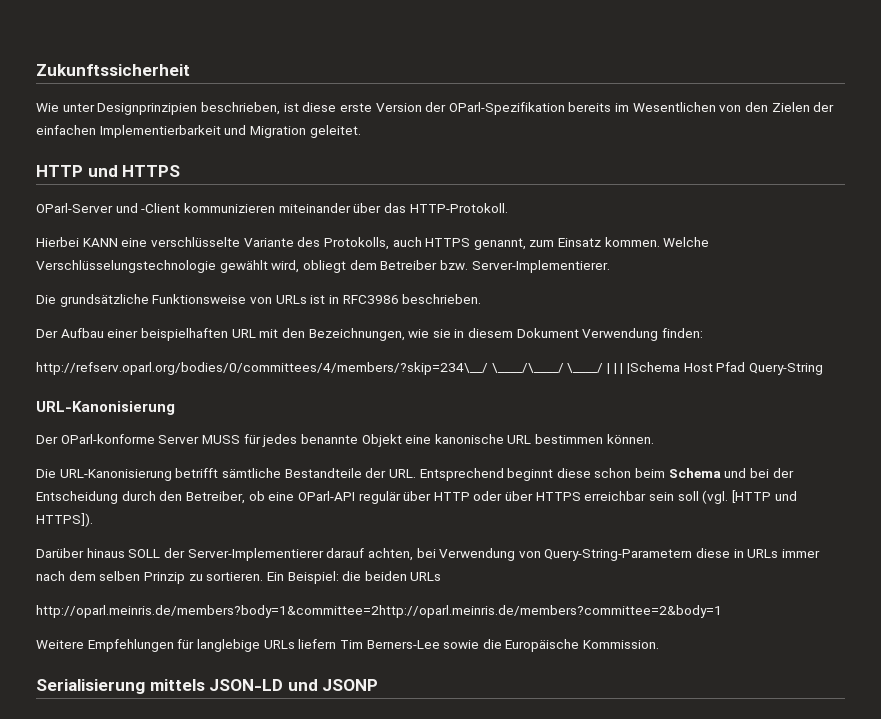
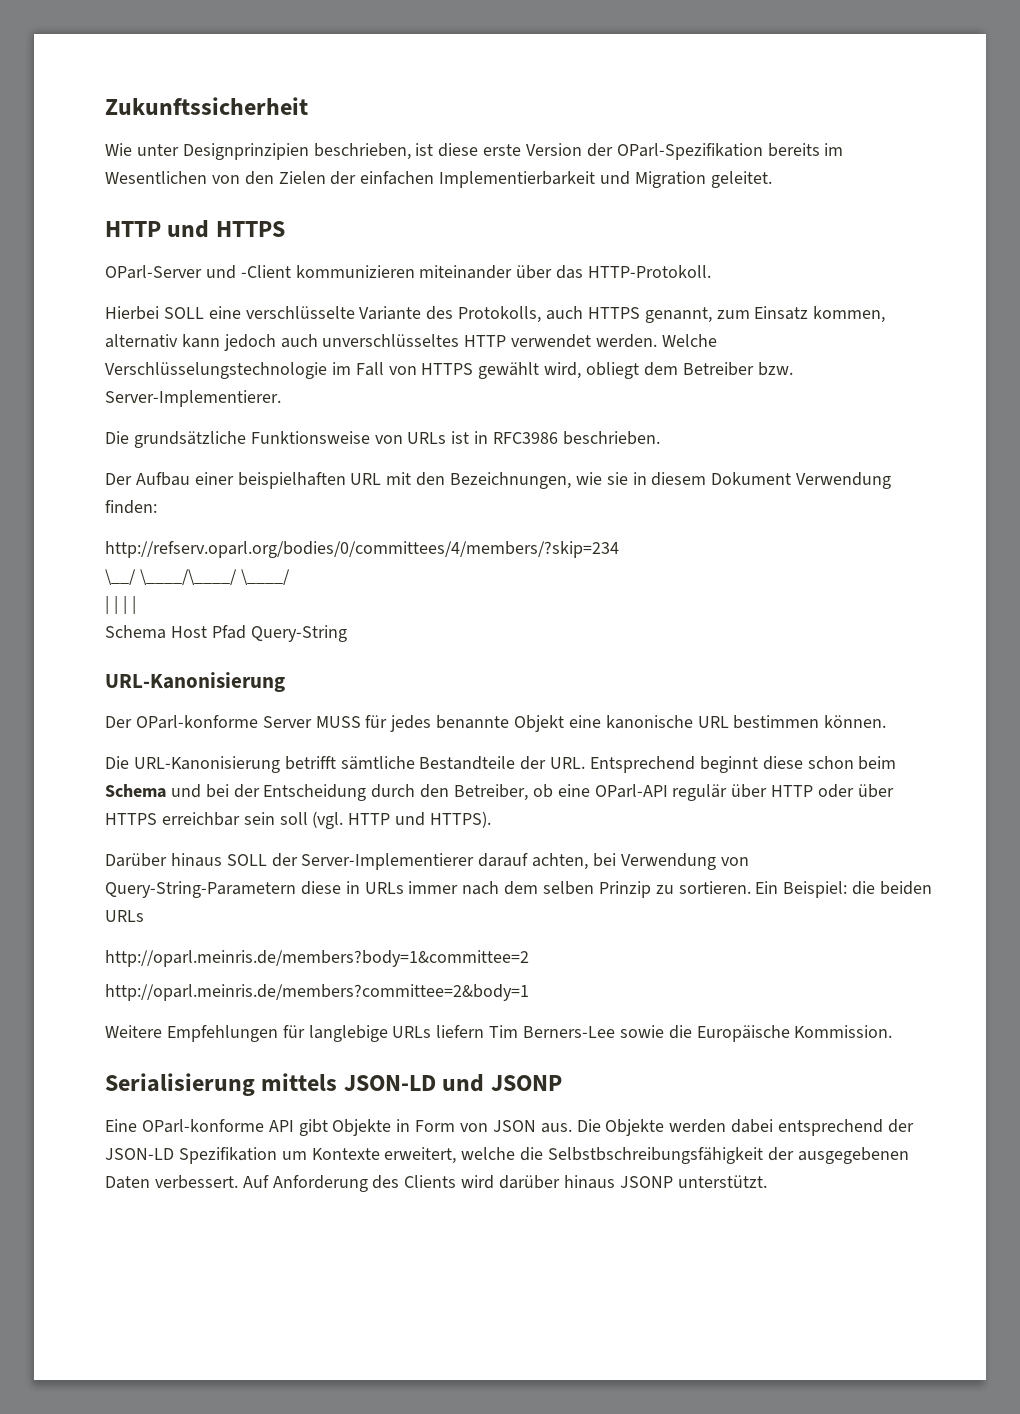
[82,238,118,247] KANN -> [163,307,204,319] SOLL
[604,237,710,247] [36,260,216,273] kommen. Welche Verschlüsselungstechnologie -> [813,306,886,323] [105,334,717,351] [105,362,474,379] kommen, alternativ kann jedoch auch unverschlüsseltes HTTP verwendet werden. Welche Verschlüsselungstechnologie im Fall von HTTPS
[36,362,488,375] http://refserv.oparl.org/bodies/0/committees/4/members/?skip=234\__/ -> [105,541,619,558] [105,569,136,585] http://refserv.oparl.org/bodies/0/committees/4/members/?skip=234 // \__/
[606,362,680,374] | | | |Schema -> [105,596,136,615] [105,625,166,639] // | | | | // Schema
[731,490,797,503] [36,513,93,527] [HTTP und HTTPS]). -> [348,811,492,828] HTTP und HTTPS).
[36,605,722,618] http://oparl.meinris.de/members?body=1&committee=2http://oparl.meinris.de/members?committee=2&body=1 -> [105,950,529,967] [105,984,529,1001] http://oparl.meinris.de/members?body=1&committee=2 // http://oparl.meinris.de/members?committee=2&body=1
(379, 685) none -> [105,1119,914,1136] [105,1147,909,1164] [105,1175,767,1192] // Eine OParl-konforme API gibt Objekte in Form von JSON aus. Die Objekte werden dabei entsprechend der JSON-LD Spezifikation um Kontexte erweitert, welche die Selbstbschreibungsfähigkeit der ausgegebenen Daten verbessert. Auf Anforderung des Clients wird darüber hinaus JSONP unterstützt.

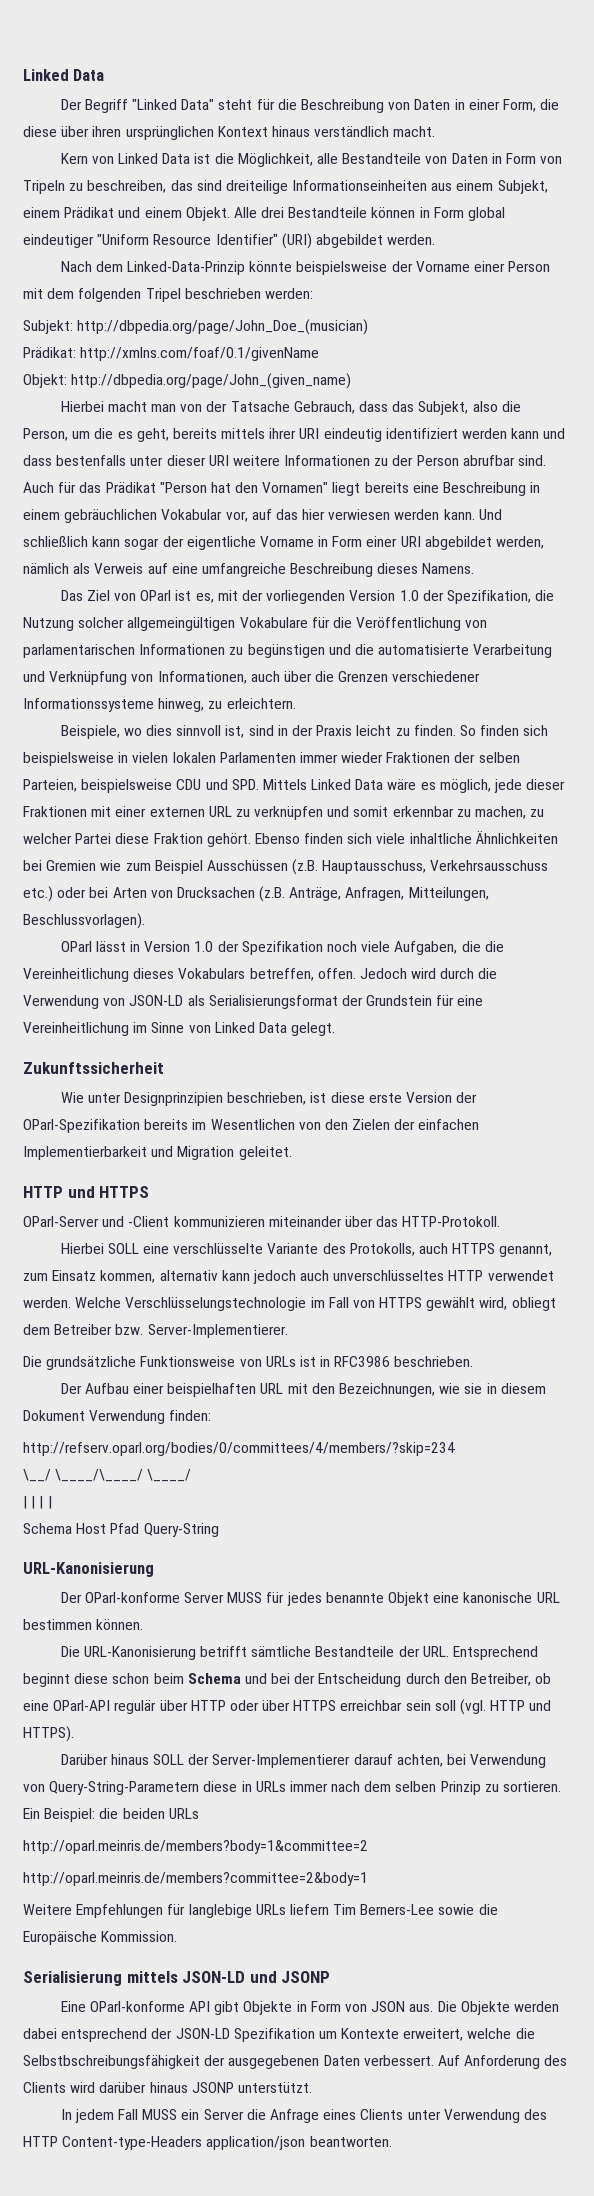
(105, 106) none -> [23,69,105,81] [60,99,560,113] [23,126,436,140] [60,153,563,167] [23,180,548,194] [23,207,506,221] [23,233,436,249] [60,261,551,275] [23,288,313,302] [23,319,369,335] [23,347,320,361] [23,373,352,389] [60,401,521,415] [23,428,566,442] [23,455,547,466] [23,482,541,496] [23,509,502,523] [23,536,545,550] [23,563,475,577] [60,590,555,604] [23,617,488,631] [23,644,553,658] [23,671,481,685] [23,698,296,712] [60,725,549,739] [23,752,520,766] [23,779,566,793] [23,806,545,820] [23,830,558,847] [23,859,549,875] [23,886,489,902] [23,913,145,929] [60,941,504,955] [23,968,498,982] [23,995,484,1009] [23,1022,336,1036] Linked Data // Der Begriff "Linked Data" steht für die Beschreibung von Daten in einer Form, die diese über ihren ursprünglichen Kontext hinaus verständlich macht. // Kern von Linked Data ist die Möglichkeit, alle Bestandteile von Daten in Form von Tripeln zu beschreiben, das sind dreiteilige Informationseinheiten aus einem Subjekt, einem Prädikat und einem Objekt. Alle drei Bestandteile können in Form global eindeutiger "Uniform Resource Identifier" (URI) abgebildet werden. // Nach dem Linked-Data-Prinzip könnte beispielsweise der Vorname einer Person mit dem folgenden Tripel beschrieben werden: // Subjekt: http://dbpedia.org/page/John_Doe_(musician) // Prädikat: http://xmlns.com/foaf/0.1/givenName // Objekt: http://dbpedia.org/page/John_(given_name) // Hierbei macht man von der Tatsache Gebrauch, dass das Subjekt, also die Person, um die es geht, bereits mittels ihrer URI eindeutig identifiziert werden kann und dass bestenfalls unter dieser URI weitere Informationen zu der Person abrufbar sind. Auch für das Prädikat "Person hat den Vornamen" liegt bereits eine Beschreibung in einem gebräuchlichen Vokabular vor, auf das hier verwiesen werden kann. Und schließlich kann sogar der eigentliche Vorname in Form einer URI abgebildet werden, nämlich als Verweis auf eine umfangreiche Beschreibung dieses Namens. // Das Ziel von OParl ist es, mit der vorliegenden Version 1.0 der Spezifikation, die Nutzung solcher allgemeingültigen Vokabulare für die Veröffentlichung von parlamentarischen Informationen zu begünstigen und die automatisierte Verarbeitung und Verknüpfung von Informationen, auch über die Grenzen verschiedener Informationssysteme hinweg, zu erleichtern. // Beispiele, wo dies sinnvoll ist, sind in der Praxis leicht zu finden. So finden sich beispielsweise in vielen lokalen Parlamenten immer wieder Fraktionen der selben Parteien, beispielsweise CDU und SPD. Mittels Linked Data wäre es möglich, jede dieser Fraktionen mit einer externen URL zu verknüpfen und somit erkennbar zu machen, zu welcher Partei diese Fraktion gehört. Ebenso finden sich viele inhaltliche Ähnlichkeiten bei Gremien wie zum Beispiel Ausschüssen (z.B. Hauptausschuss, Verkehrsausschuss etc.) oder bei Arten von Drucksachen (z.B. Anträge, Anfragen, Mitteilungen, Beschlussvorlagen). // OParl lässt in Version 1.0 der Spezifikation noch viele Aufgaben, die die Vereinheitlichung dieses Vokabulars betreffen, offen. Jedoch wird durch die Verwendung von JSON-LD als Serialisierungsformat der Grundstein für eine Vereinheitlichung im Sinne von Linked Data gelegt. //
(767, 1181) none -> [60,2109,547,2123] [23,2136,392,2150] // In jedem Fall MUSS ein Server die Anfrage eines Clients unter Verwendung des HTTP Content-type-Headers application/json beantworten.

